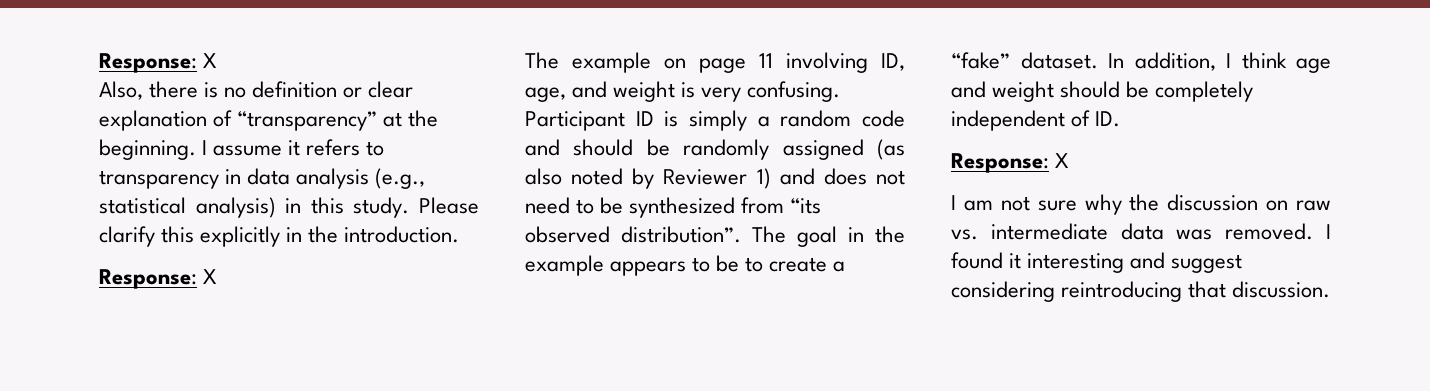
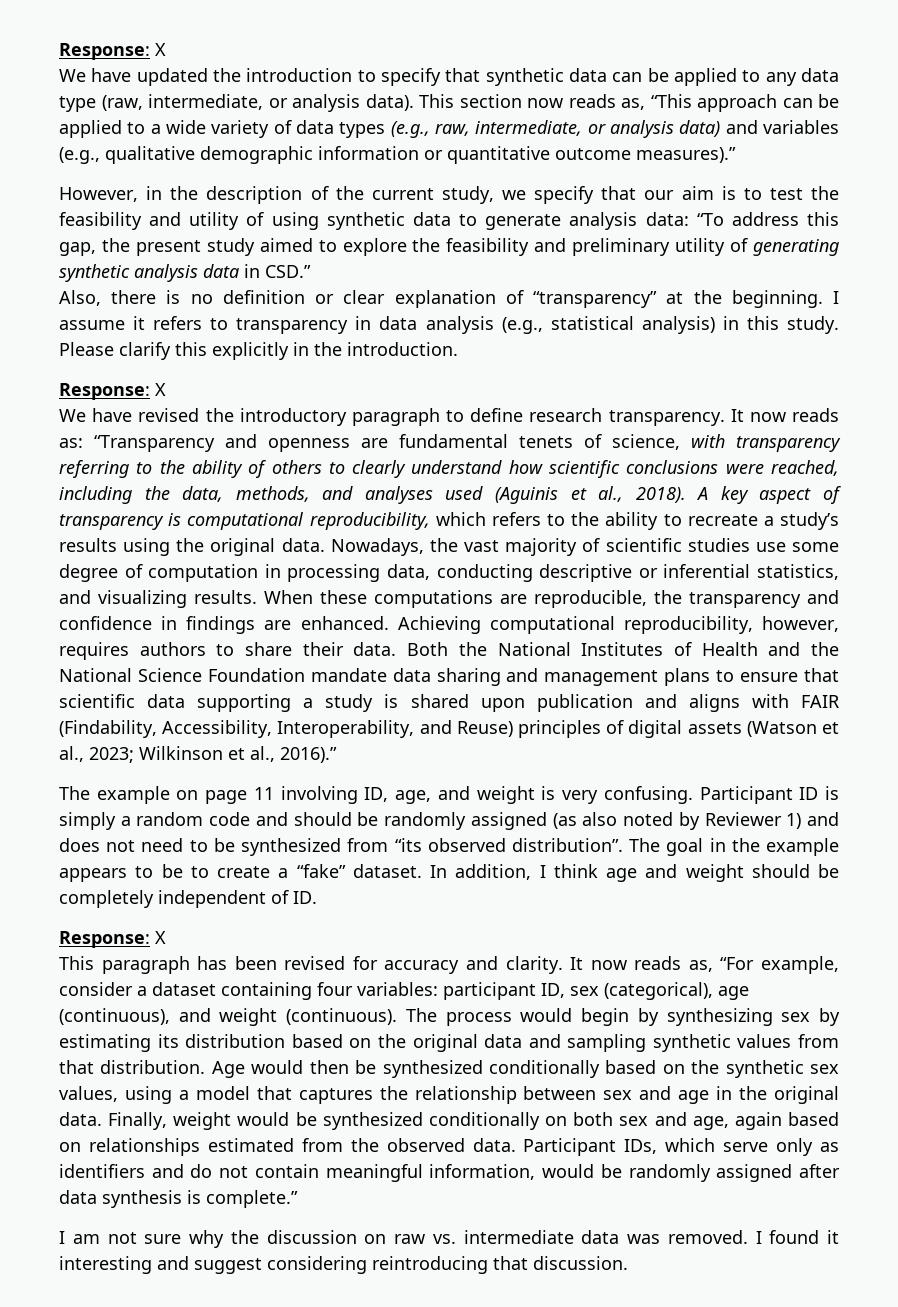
[99,53,218,73] Response: X -> [59,43,166,60] [59,68,840,86] [59,94,839,112] [59,120,840,138] [59,146,736,164] [59,186,839,204] [59,212,839,230] [59,238,839,256] [59,264,311,282] Response: X // We have updated the introduction to specify that synthetic data can be applied to any data type (raw, intermediate, or analysis data). This section now reads as, “This approach can be applied to a wide variety of data types (e.g., raw, intermediate, or analysis data) and variables (e.g., qualitative demographic information or quantitative outcome measures).” // However, in the description of the current study, we specify that our aim is to test the feasibility and utility of using synthetic data to generate analysis data: “To address this gap, the present study aimed to explore the feasibility and preliminary utility of generating synthetic analysis data in CSD.”
(218, 276) none -> [59,408,839,426] [59,434,841,452] [59,460,839,478] [59,486,841,504] [59,512,839,530] [59,538,840,556] [59,564,840,582] [59,590,839,608] [59,616,839,634] [59,642,840,660] [59,668,839,686] [59,694,839,712] [59,720,840,738] [59,746,337,763] // We have revised the introductory paragraph to define research transparency. It now reads as: “Transparency and openness are fundamental tenets of science, with transparency referring to the ability of others to clearly understand how scientific conclusions were reached, including the data, methods, and analyses used (Aguinis et al., 2018). A key aspect of transparency is computational reproducibility, which refers to the ability to recreate a study’s results using the original data. Nowadays, the vast majority of scientific studies use some degree of computation in processing data, conducting descriptive or inferential statistics, and visualizing results. When these computations are reproducible, the transparency and confidence in findings are enhanced. Achieving computational reproducibility, however, requires authors to share their data. Both the National Institutes of Health and the National Science Foundation mandate data sharing and management plans to ensure that scientific data supporting a study is shared upon publication and aligns with FAIR (Findability, Accessibility, Interoperability, and Reuse) principles of digital assets (Watson et al., 2023; Wilkinson et al., 2016).”
(1070, 160) none -> [59,956,839,974] [59,982,749,1000] [59,1008,841,1026] [59,1034,839,1052] [59,1060,839,1078] [59,1086,840,1104] [59,1112,840,1130] [59,1138,839,1156] [59,1164,841,1182] [59,1190,298,1208] // This paragraph has been revised for accuracy and clarity. It now reads as, “For example, consider a dataset containing four variables: participant ID, sex (categorical), age (continuous), and weight (continuous). The process would begin by synthesizing sex by estimating its distribution based on the original data and sampling synthetic values from that distribution. Age would then be synthesized conditionally based on the synthetic sex values, using a model that captures the relationship between sex and age in the original data. Finally, weight would be synthesized conditionally on both sex and age, again based on relationships estimated from the observed data. Participant IDs, which serve only as identifiers and do not contain meaningful information, would be randomly assigned after data synthesis is complete.”

